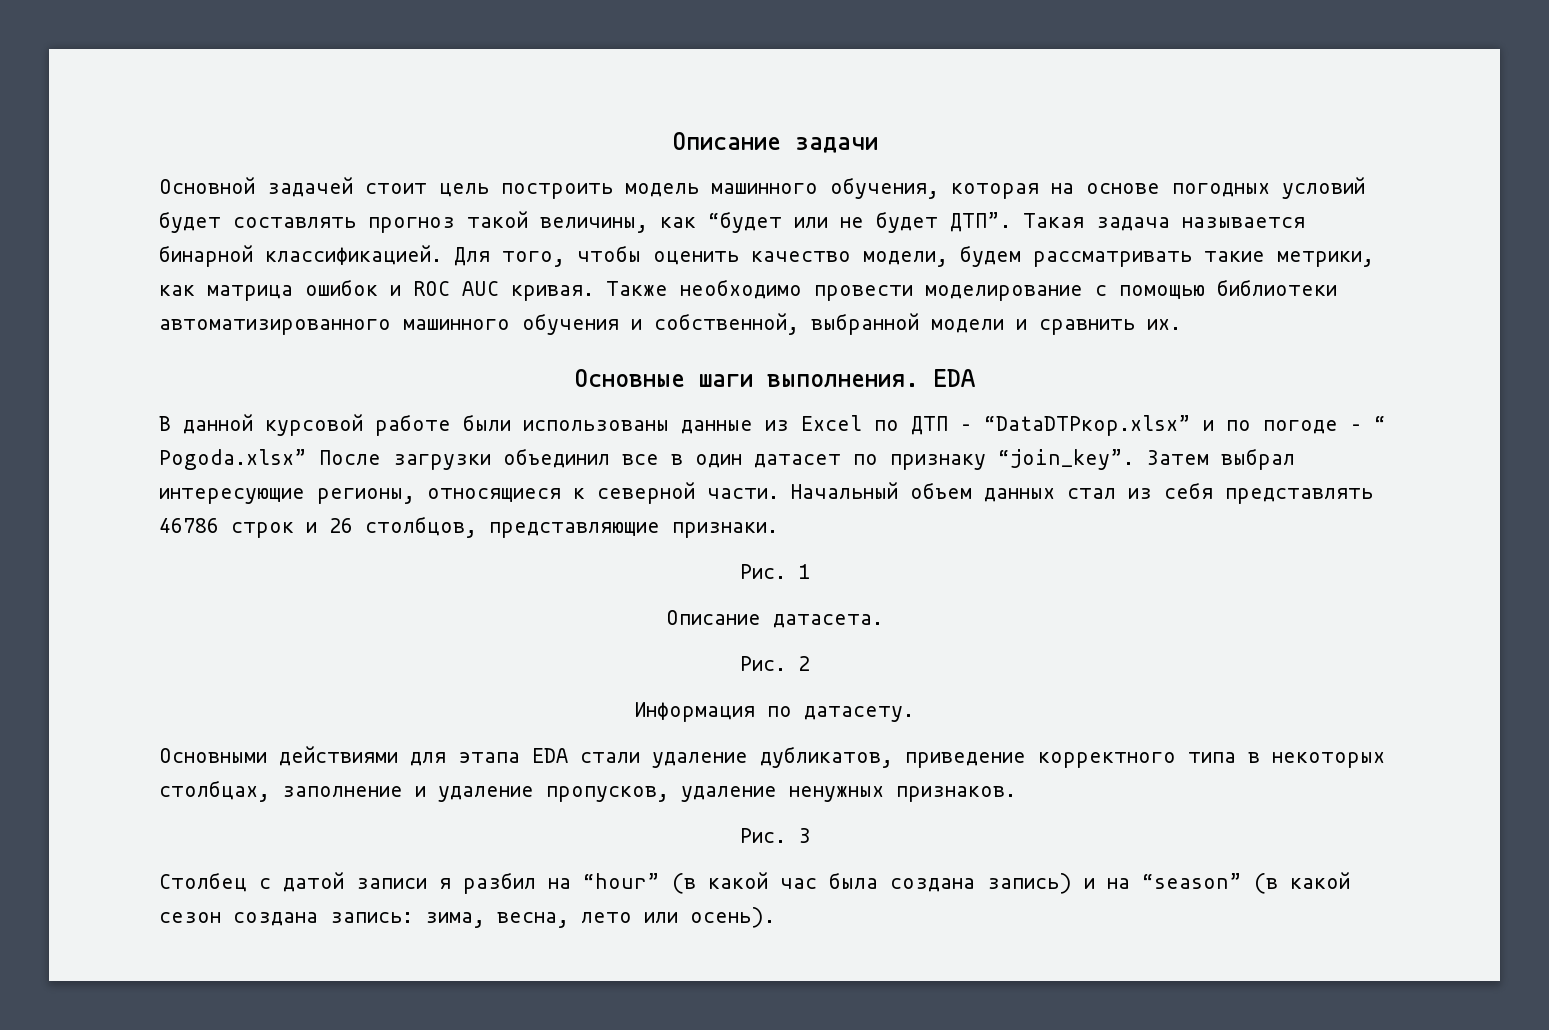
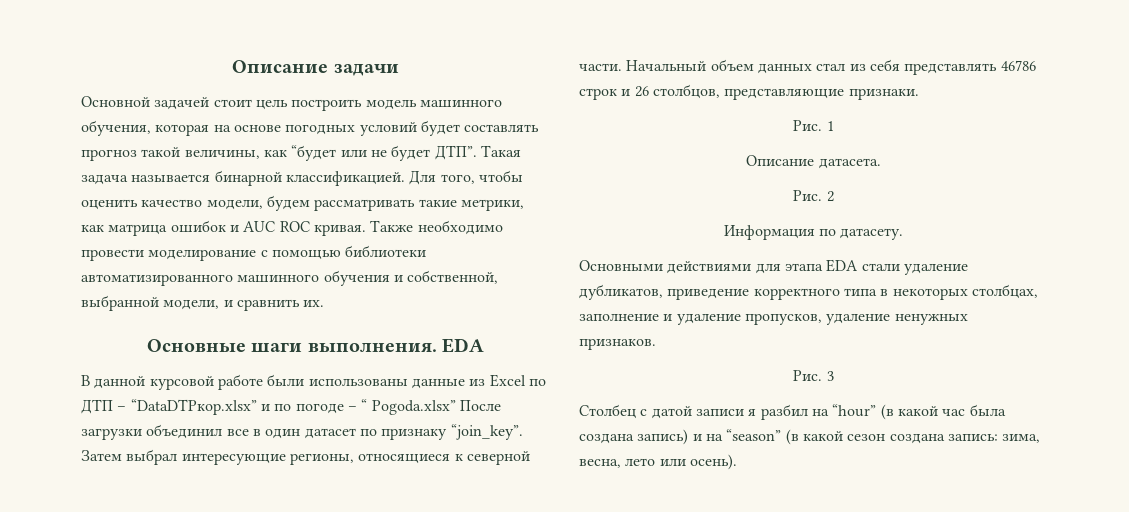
[413,281,499,296] ROC AUC -> [243,221,310,232] AUC ROC
[931,319,1004,333] модели -> [163,299,220,310] модели,

